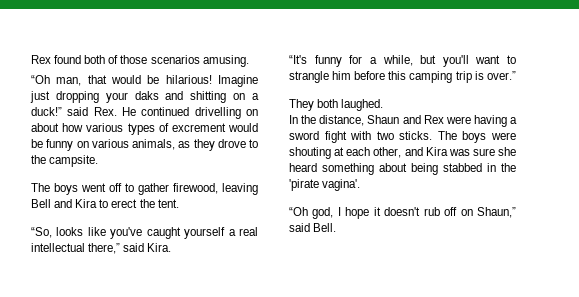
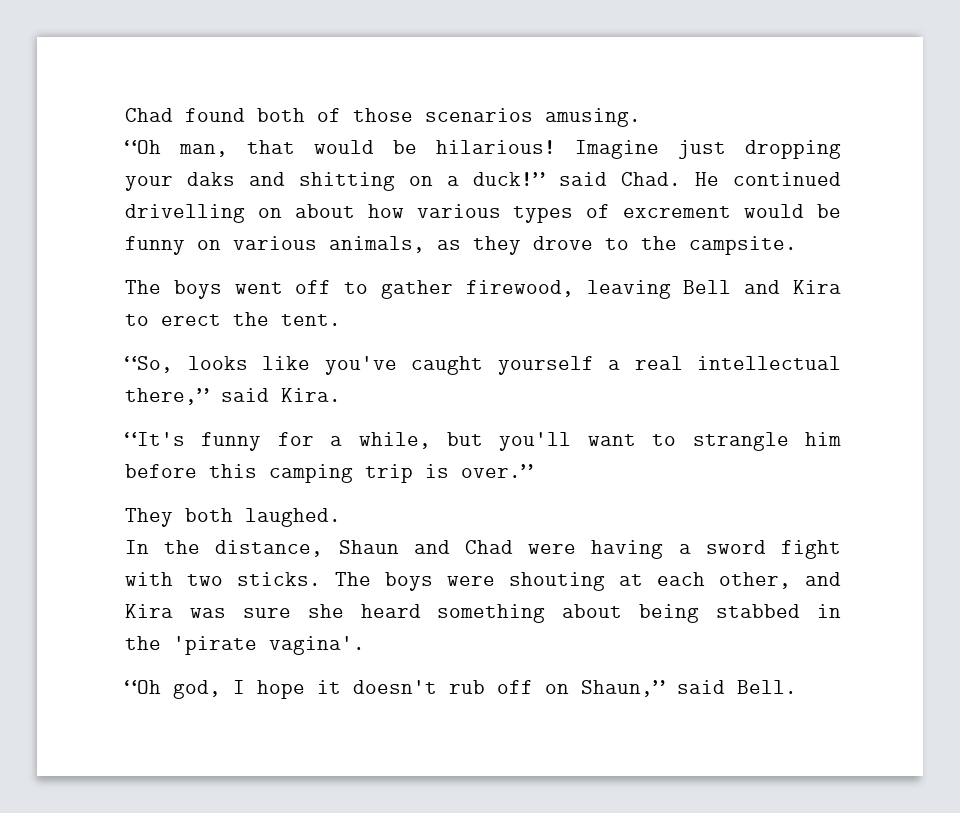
[31,55,51,64] Rex -> [125,108,173,122] Chad
[93,107,117,116] Rex. -> [621,172,681,186] Chad.
[423,115,444,124] Rex -> [465,540,513,554] Chad

